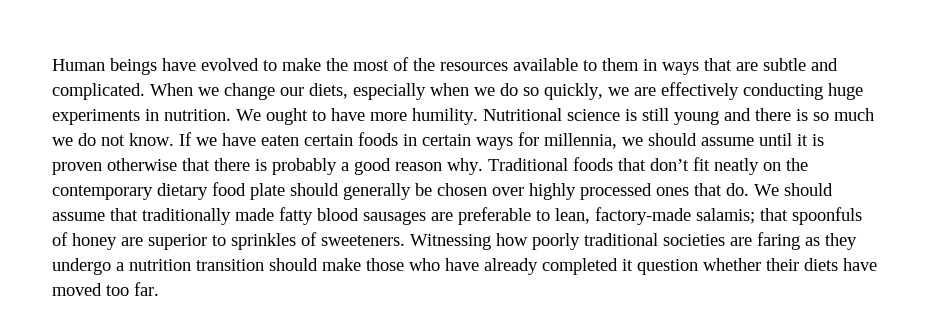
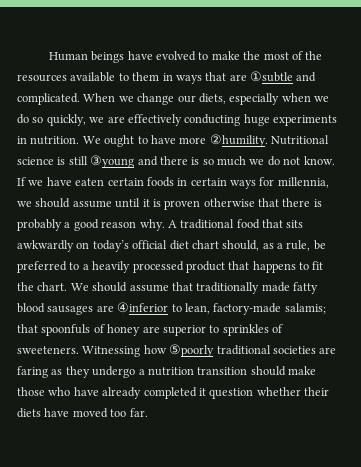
[763,58,806,71] subtle -> [250,71,293,82] ①subtle
[412,108,478,125] humility. -> [209,134,268,147] ②humility.
[674,111,719,125] young -> [90,155,135,168] ③young
[488,157,808,175] [52,182,749,200] Traditional foods that don’t fit neatly on the contemporary dietary food plate should generally be chosen over highly processed ones that do. -> [167,219,304,229] [17,240,326,252] [17,261,324,273] [17,282,68,291] A traditional food that sits awkwardly on today’s official diet chart should, as a rule, be preferred to a heavily processed product that happens to fit the chart.
[458,207,531,225] preferable -> [117,302,169,313] ④inferior
[532,233,580,250] poorly -> [169,344,215,357] ⑤poorly

